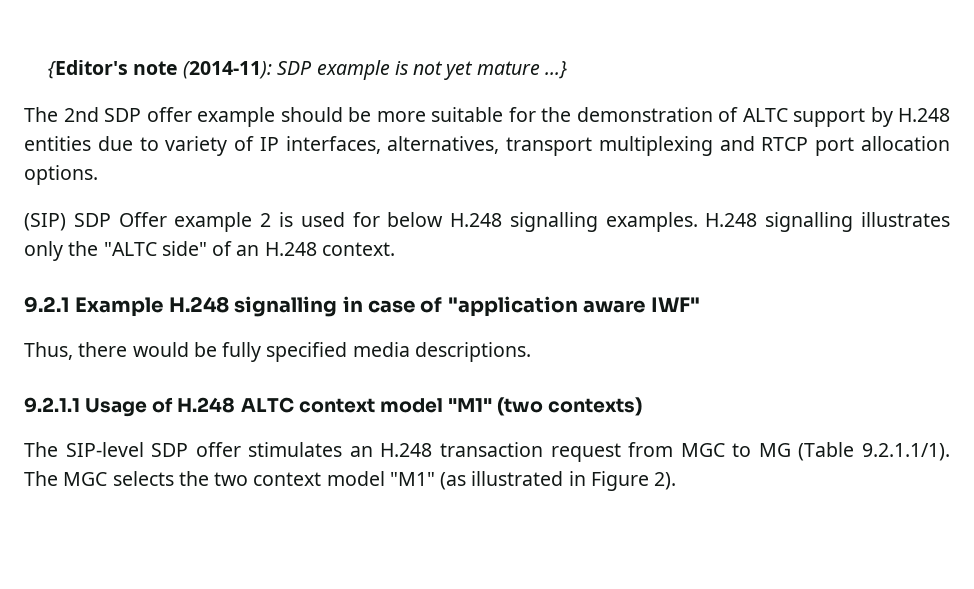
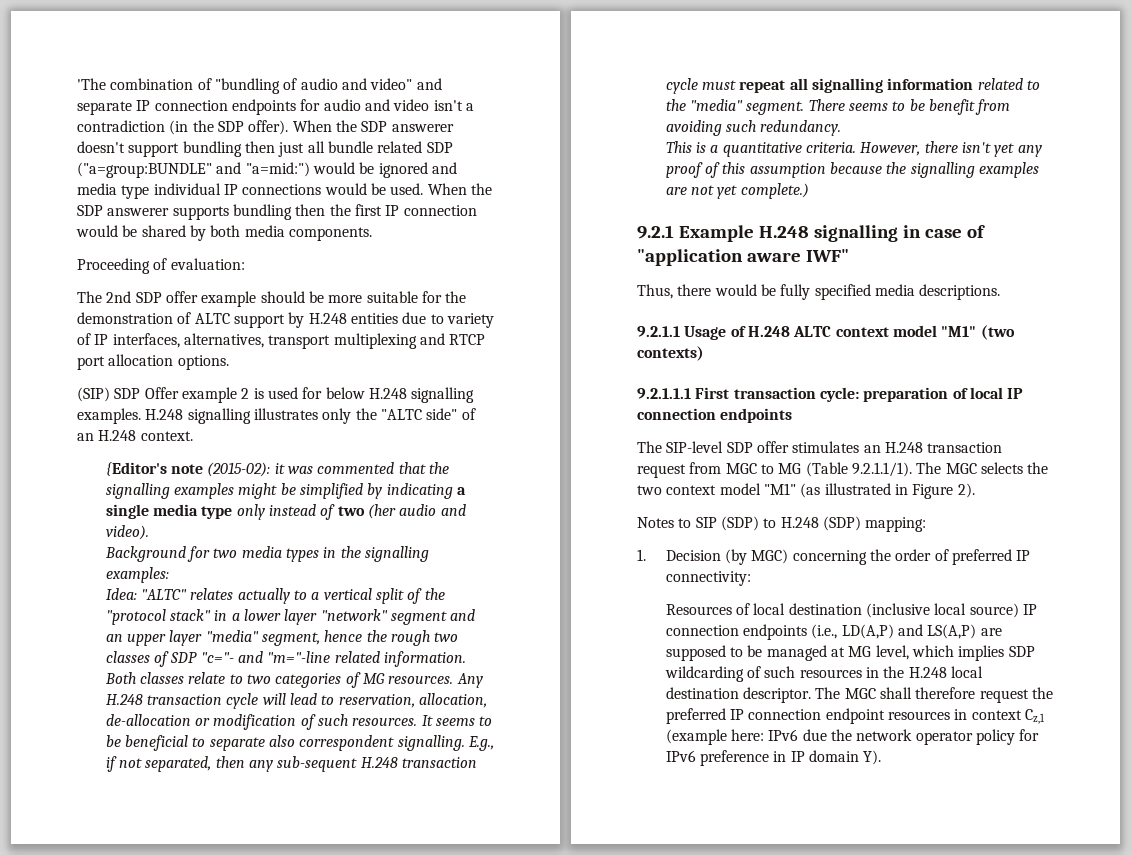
[47,60,567,80] {Editor's note (2014-11): SDP example is not yet mature …} -> [77,78,442,94] [77,99,474,115] [77,120,454,135] [77,141,453,157] [77,162,457,178] [77,183,492,199] [77,204,477,220] [76,225,372,241] [77,258,245,274] 'The combination of "bundling of audio and video" and separate IP connection endpoints for audio and video isn't a contradiction (in the SDP offer). When the SDP answerer doesn't support bundling then just all bundle related SDP ("a=group:BUNDLE" and "a=mid:") would be ignored and media type individual IP connections would be used. When the SDP answerer supports bundling then the first IP connection would be shared by both media components. // Proceeding of evaluation:
(395, 249) none -> [105,462,449,477] [105,483,466,499] [105,504,466,520] [105,525,149,540] [104,546,429,562] [105,567,169,583] [105,588,445,604] [105,609,476,625] [105,630,459,646] [105,651,466,667] [104,672,483,688] [105,693,487,709] [105,714,493,730] [105,735,494,751] [105,756,477,772] [665,78,1040,94] [665,99,1011,115] [665,120,842,136] [665,141,1042,157] [665,162,1039,178] [665,183,809,199] // {Editor's note (2015-02): it was commented that the signalling examples might be simplified by indicating a single media type only instead of two (her audio and video). // Background for two media types in the signalling examples: // Idea: "ALTC" relates actually to a vertical split of the "protocol stack" in a lower layer "network" segment and an upper layer "media" segment, hence the rough two classes of SDP "c="- and "m="-line related information. Both classes relate to two categories of MG resources. Any H.248 transaction cycle will lead to reservation, allocation, de-allocation or modification of such resources. It seems to be beneficial to separate also correspondent signalling. E.g., if not separated, then any sub-sequent H.248 transaction cycle must repeat all signalling information related to the "media" segment. There seems to be benefit from avoiding such redundancy. // This is a quantitative criteria. However, there isn't yet any proof of this assumption because the signalling examples are not yet complete.)
(643, 406) none -> [637,387,1024,402] [637,408,793,423] // 9.2.1.1.1 First transaction cycle: preparation of local IP connection endpoints
(677, 481) none -> [637,516,927,532] [637,549,1031,565] [665,571,751,586] [665,603,1037,618] [665,624,1002,640] [665,645,1035,661] [664,666,983,682] [665,687,1053,703] [665,708,1045,724] [665,729,1040,745] [665,750,882,766] // Notes to SIP (SDP) to H.248 (SDP) mapping: // 1. Decision (by MGC) concerning the order of preferred IP connectivity: // Resources of local destination (inclusive local source) IP connection endpoints (i.e., LD(A,P) and LS(A,P) are supposed to be managed at MG level, which implies SDP wildcarding of such resources in the H.248 local destination descriptor. The MGC shall therefore request the preferred IP connection endpoint resources in context Cz,1 (example here: IPv6 due the network operator policy for IPv6 preference in IP domain Y).

